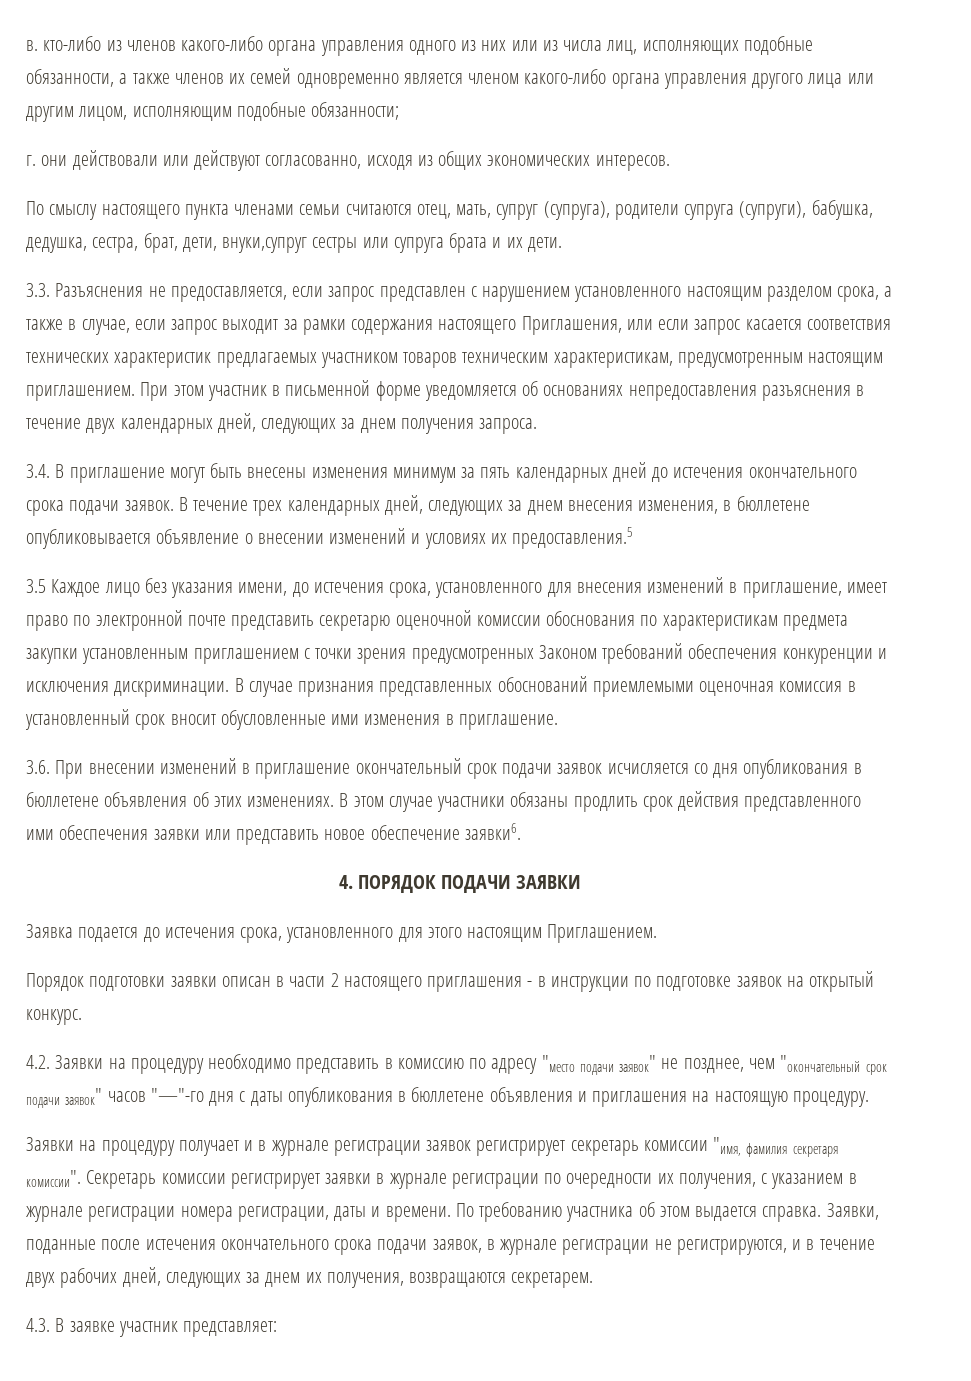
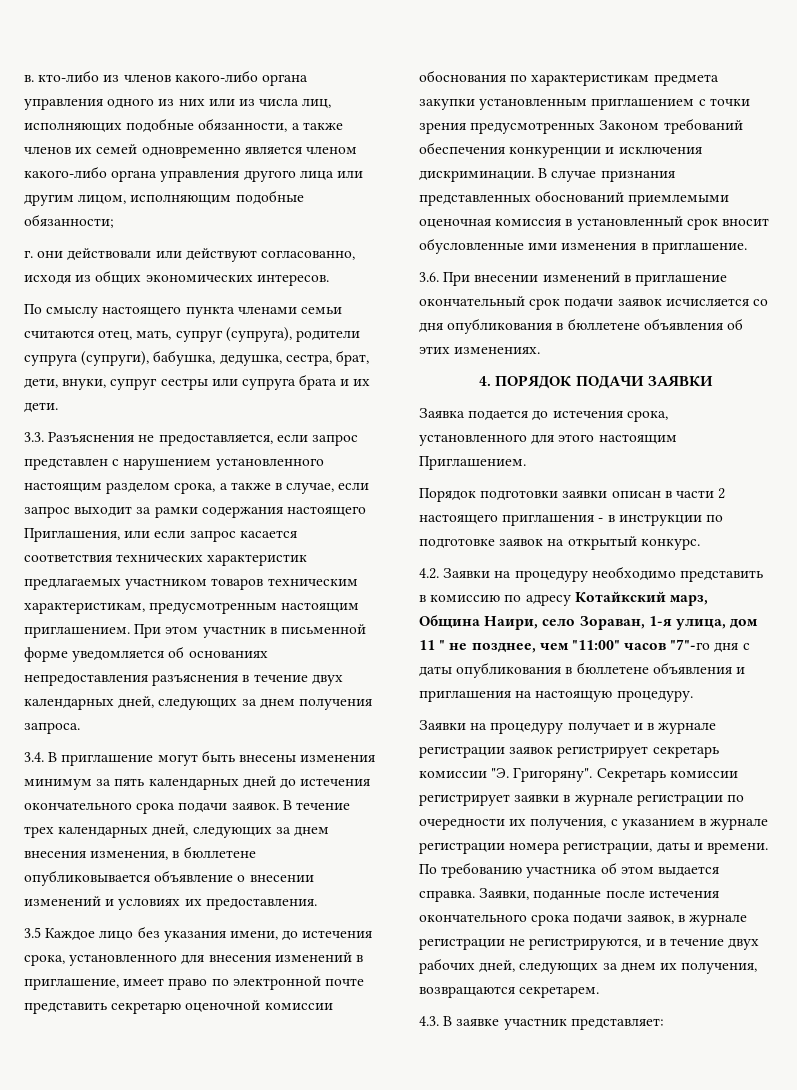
[222,237,308,253] внуки,супруг -> [62,378,158,390] внуки, супруг
[512,527,634,549] предоставления.5 -> [205,898,317,910] предоставления.
[339,791,862,812] [26,823,521,845] В этом случае участники обязаны продлить срок действия представленного ими обеспечения заявки или представить новое обеспечение заявки6. -> (541, 350) none
[541,1055,887,1075] [26,1088,204,1108] "место подачи заявок" не позднее, чем "окончательный срок подачи заявок" часов "—"-го -> [574,591,708,606] [419,615,759,630] [419,639,711,653] Котайкский марз, Община Наири, село Зораван, 1-я улица, дом 11 " не позднее, чем "11:00" часов "7"-го
[713,1137,838,1157] [26,1170,81,1187] "имя, фамилия секретаря комиссии". -> [491,768,593,782] "Э. Григоряну".

